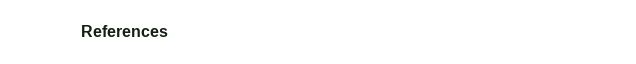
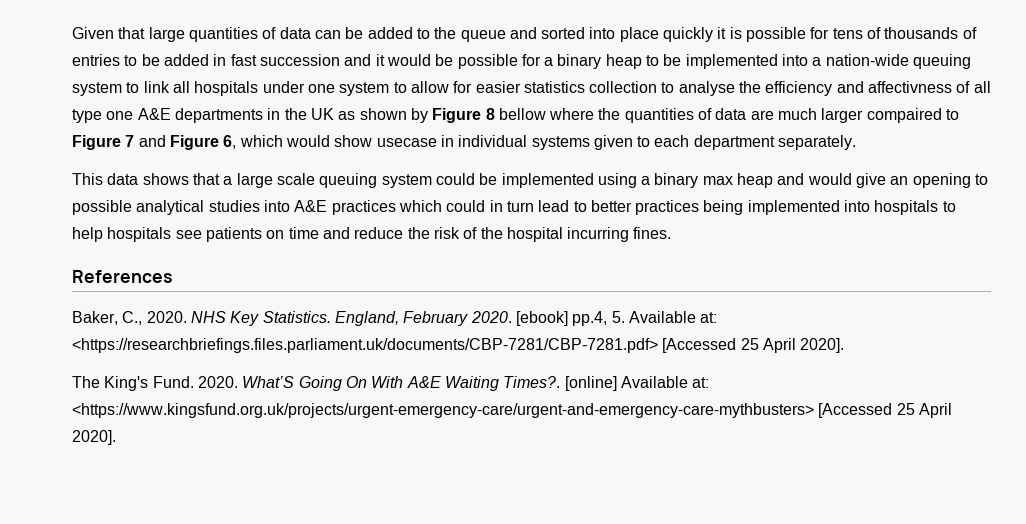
[81,25,168,37] References -> [72,27,977,42] [72,54,972,69] [72,81,991,96] [72,108,960,123] [72,135,857,150] [72,173,989,188] [72,200,956,215] [72,227,672,242] [72,270,172,283] [72,311,718,326] [72,338,845,353] [72,376,710,391] [72,403,952,418] [72,430,116,445] Given that large quantities of data can be added to the queue and sorted into place quickly it is possible for tens of thousands of entries to be added in fast succession and it would be possible for a binary heap to be implemented into a nation-wide queuing system to link all hospitals under one system to allow for easier statistics collection to analyse the efficiency and affectivness of all type one A&E departments in the UK as shown by Figure 8 bellow where the quantities of data are much larger compaired to Figure 7 and Figure 6, which would show usecase in individual systems given to each department separately. // This data shows that a large scale queuing system could be implemented using a binary max heap and would give an opening to possible analytical studies into A&E practices which could in turn lead to better practices being implemented into hospitals to help hospitals see patients on time and reduce the risk of the hospital incurring fines. // References // Baker, C., 2020. NHS Key Statistics. England, February 2020. [ebook] pp.4, 5. Available at: <https://researchbriefings.files.parliament.uk/documents/CBP-7281/CBP-7281.pdf> [Accessed 25 April 2020]. // The King's Fund. 2020. What’S Going On With A&E Waiting Times?. [online] Available at: <https://www.kingsfund.org.uk/projects/urgent-emergency-care/urgent-and-emergency-care-mythbusters> [Accessed 25 April 2020].

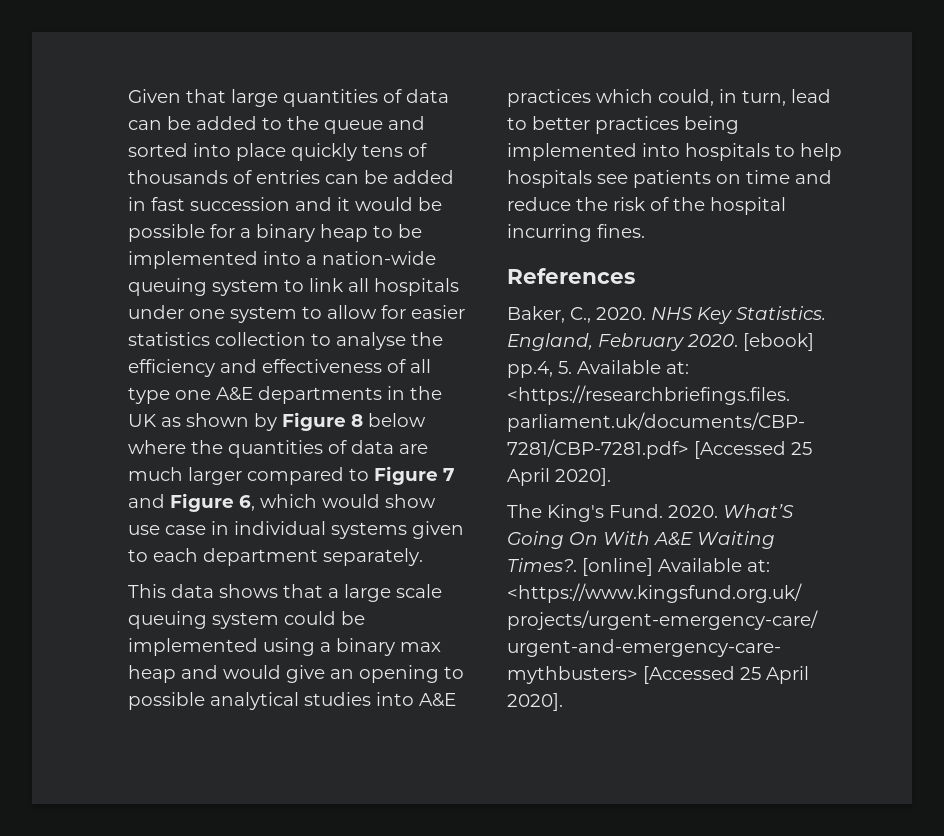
[717,27,830,42] it is possible for -> (357, 152) none
[124,55,138,66] to -> [325,174,359,184] can
[868,81,953,93] affectivness -> [262,359,382,373] effectiveness
[498,108,546,120] bellow -> [368,413,426,427] below
[866,108,942,123] compaired -> [247,467,344,485] compared
[376,138,437,147] usecase -> [128,525,206,535] use case
[446,200,534,212] could in turn -> [658,89,786,106] could, in turn,

